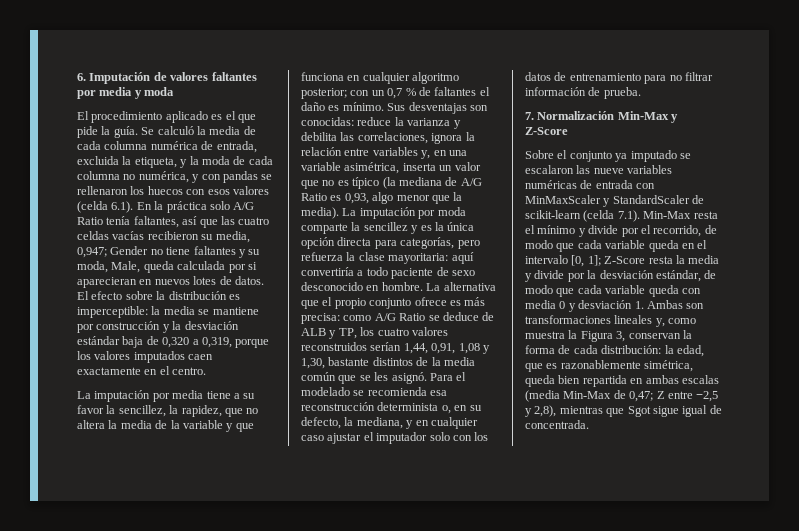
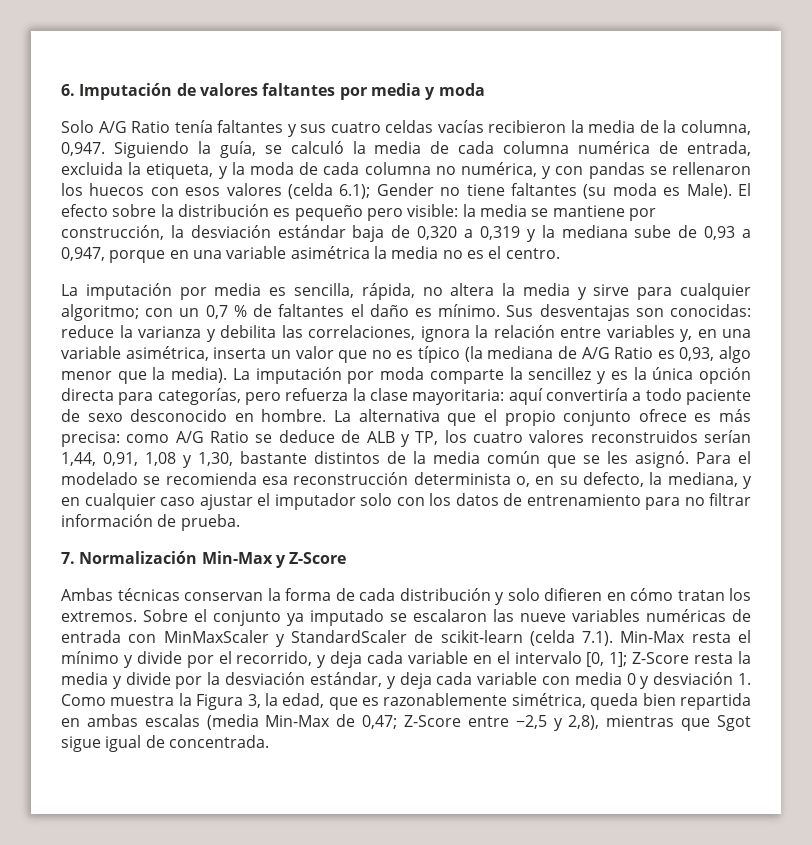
[77,111,256,123] [77,126,155,138] El procedimiento aplicado es el que pide la guía. Se -> [61,120,751,137] [61,141,282,158] Solo A/G Ratio tenía faltantes y sus cuatro celdas vacías recibieron la media de la columna, 0,947. Siguiendo la guía, se
[111,201,255,213] [77,216,270,228] [77,231,250,243] [77,246,261,258] [77,261,257,273] [77,276,264,288] 6.1). En la práctica solo A/G Ratio tenía faltantes, así que las cuatro celdas vacías recibieron su media, 0,947; Gender no tiene faltantes y su moda, Male, queda calculada por si aparecieran en nuevos lotes de datos. -> [339,183,732,199] 6.1); Gender no tiene faltantes (su moda es Male).
[77,306,148,318] imperceptible: -> [294,204,459,221] pequeño pero visible:
[96,321,170,333] construcción y -> [61,225,164,240] construcción,
[201,337,270,348] [77,351,214,363] [77,367,158,375] 0,319, porque los valores imputados caen exactamente en -> [479,225,752,242] [61,246,484,263] 0,319 y la mediana sube de 0,93 a 0,947, porque en una variable asimétrica la media no es
[206,391,256,399] [77,405,259,417] [77,420,254,432] [301,72,460,84] [301,88,347,99] tiene a su favor la sencillez, la rapidez, que no altera la media de la variable y que funciona en cualquier algoritmo posterior; -> [269,283,752,300] [61,304,139,321] es sencilla, rápida, no altera la media y sirve para cualquier algoritmo;
(568, 131) none -> [61,588,751,605] [61,611,137,622] Ambas técnicas conservan la forma de cada distribución y solo difieren en cómo tratan los extremos.
[704,225,717,234] [525,240,679,252] de modo que cada variable queda -> [317,651,468,668] y deja cada variable
[704,270,717,279] [525,285,679,297] de modo que cada variable queda -> [386,672,538,689] y deja cada variable
[646,300,705,309] [525,315,697,327] [525,330,692,342] [525,345,662,354] Ambas son transformaciones lineales y, como muestra la Figura 3, conservan la forma de cada distribución: -> [61,693,261,710] Como muestra la Figura 3,
[656,391,665,399] Z -> [403,715,461,727] Z-Score

